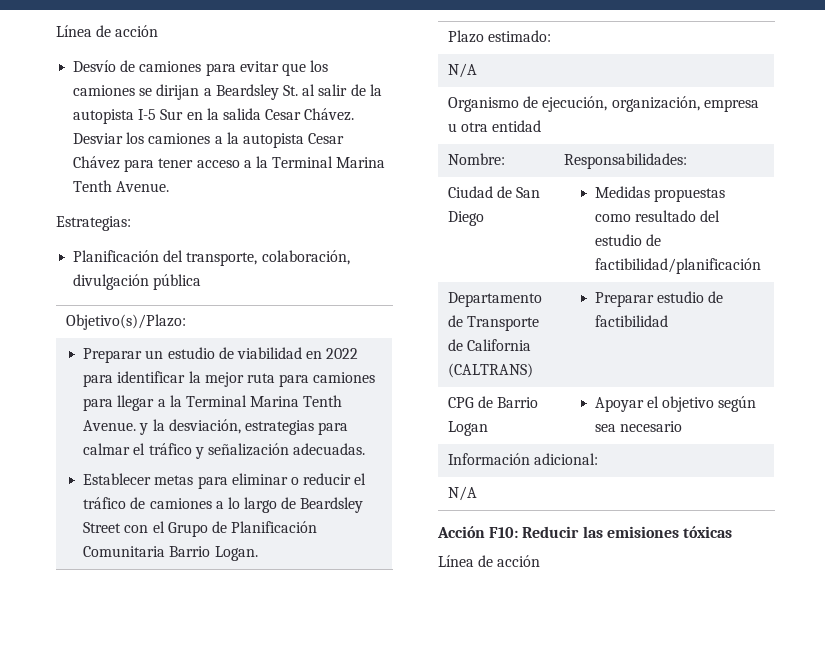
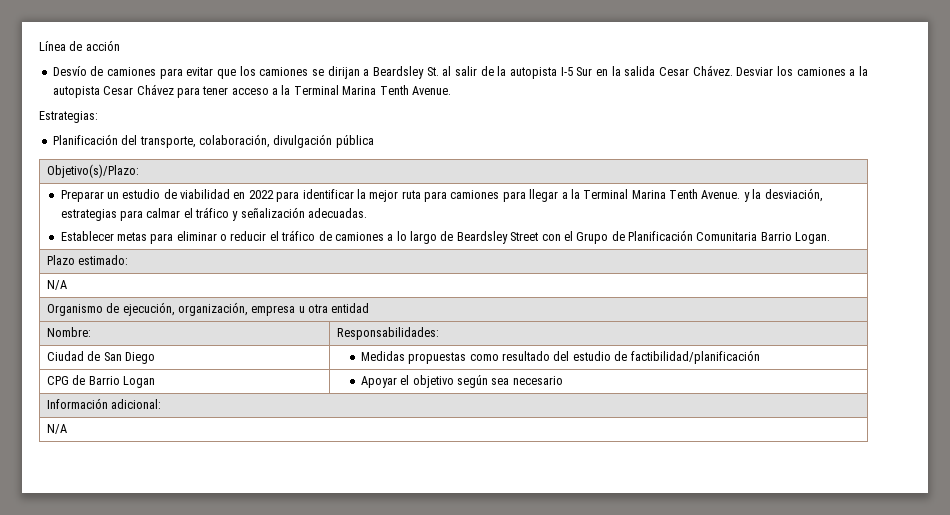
[448,292,543,307] [448,315,540,331] [448,339,532,351] [448,363,534,378] [594,291,724,307] [594,315,668,327] // Departamento de Transporte de California (CALTRANS) | Preparar estudio de factibilidad -> (760, 357) none
[437,526,732,538] [438,555,541,567] // Acción F10: Reducir las emisiones tóxicas // Línea de acción -> (67, 429) none

